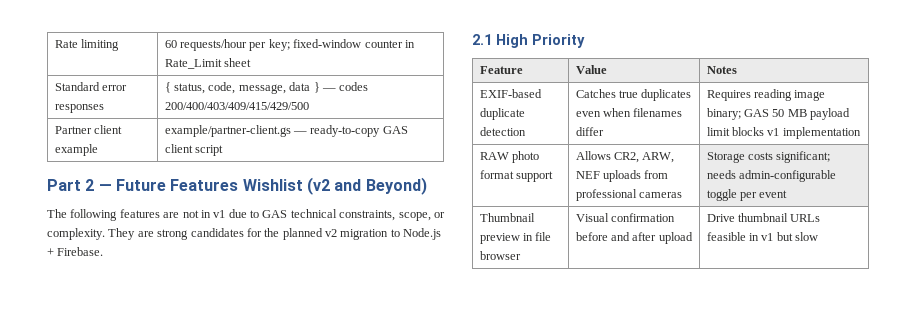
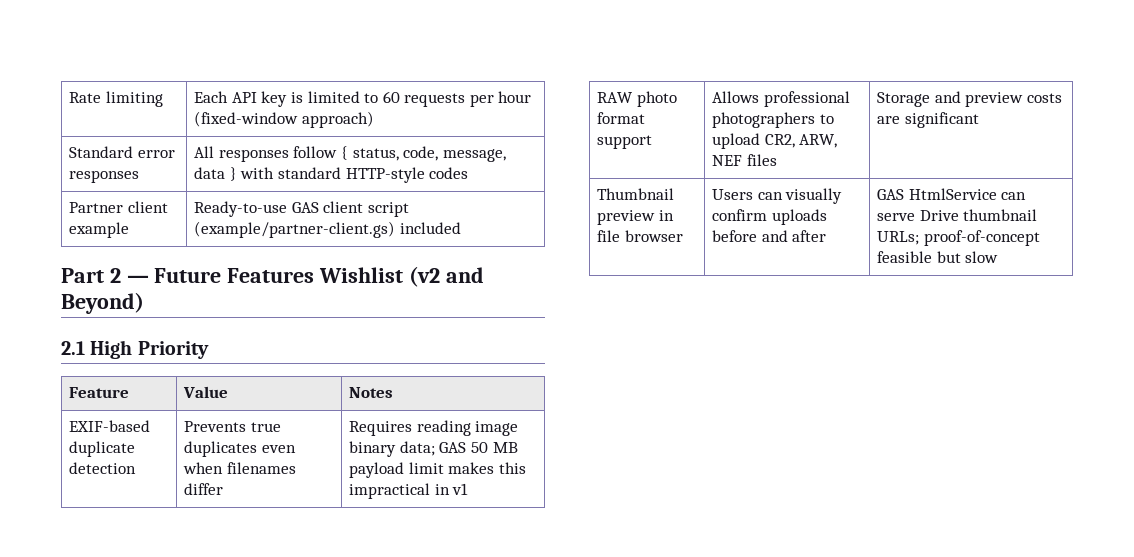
[164,39,415,51] [164,58,252,69] 60 requests/hour per key; fixed-window counter in Rate_Limit sheet -> [194,91,532,107] [194,111,374,128] Each API key is limited to 60 requests per hour (fixed-window approach)
(104, 108) none -> [194,146,338,162] All responses follow
[321,88,336,91] — -> [240,167,425,183] with standard HTTP-style
[164,102,309,110] 200/400/403/409/415/429/500 -> (469, 173) none
[164,125,381,137] example/partner-client.gs — ready-to-copy -> [194,201,288,217] Ready-to-use
(224, 150) none -> [194,221,461,238] (example/partner-client.gs) included
[47,209,445,221] [47,228,442,240] [47,247,104,256] // The following features are not in v1 due to GAS technical constraints, scope, or complexity. They are strong candidates for the planned v2 migration to Node.js + Firebase. -> (144, 303) none
[575,89,616,98] Catches -> [184,421,247,432] Prevents
[706,108,741,120] binary; -> [349,441,435,457] binary data;
[732,127,861,139] blocks v1 implementation -> [448,462,526,474] [349,483,469,499] makes this impractical in v1
[614,152,675,163] [575,170,669,182] [575,189,683,201] [706,151,831,163] [706,170,837,182] [706,189,788,201] CR2, ARW, NEF uploads from professional cameras | Storage costs significant; needs admin-configurable toggle per event -> [763,91,850,107] [712,112,834,128] [712,133,838,149] [712,154,777,166] [877,91,1062,107] [877,112,979,128] professional photographers to upload CR2, ARW, NEF files | Storage and preview costs are significant
[575,213,676,222] [575,232,693,244] [706,213,821,222] [706,232,774,241] Visual confirmation before and after upload | Drive thumbnail URLs feasible in v1 -> [712,188,843,204] [712,209,827,225] [712,230,827,242] [877,188,1027,200] [877,209,1038,221] [877,230,1040,246] [877,251,933,263] Users can visually confirm uploads before and after | GAS HtmlService can serve Drive thumbnail URLs; proof-of-concept feasible

